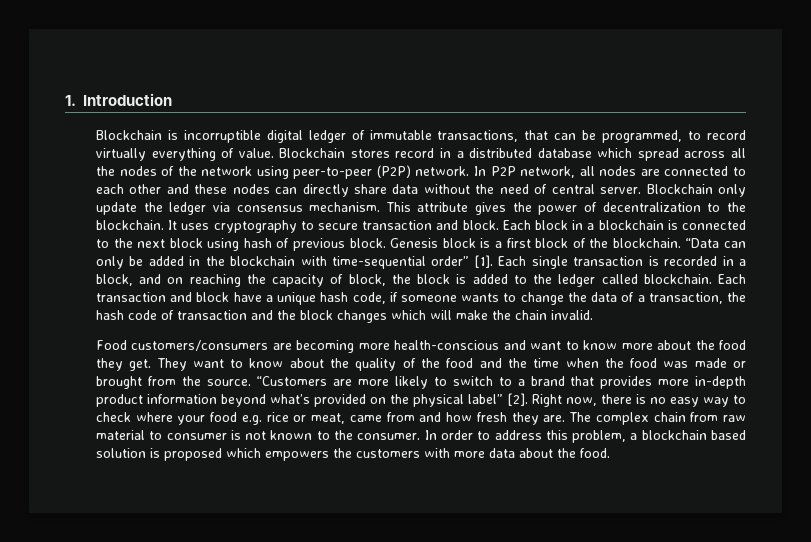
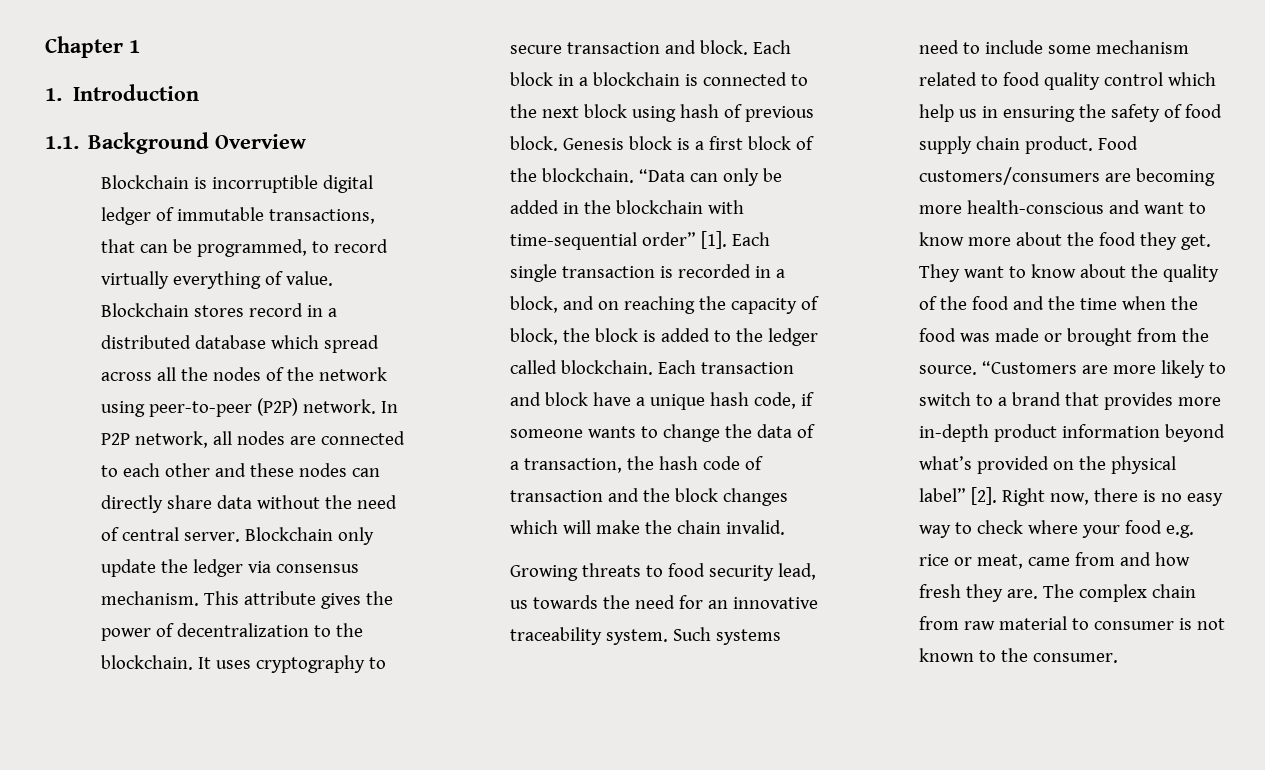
(65, 100) none -> [45,36,140,58] Chapter 1 //
(172, 99) none -> [45,132,307,154] // 1.1. Background Overview
(593, 315) none -> [509,563,816,581] [509,595,818,609] [509,627,781,645] [918,40,1189,54] [918,72,1216,90] [918,104,1222,122] [918,136,1093,154] Growing threats to food security lead, us towards the need for an innovative traceability system. Such systems need to include some mechanism related to food quality control which help us in ensuring the safety of food supply chain product.
[424,430,747,443] [95,448,610,461] In order to address this problem, a blockchain based solution is proposed which empowers the customers with more data about the food. -> (1118, 658) none

